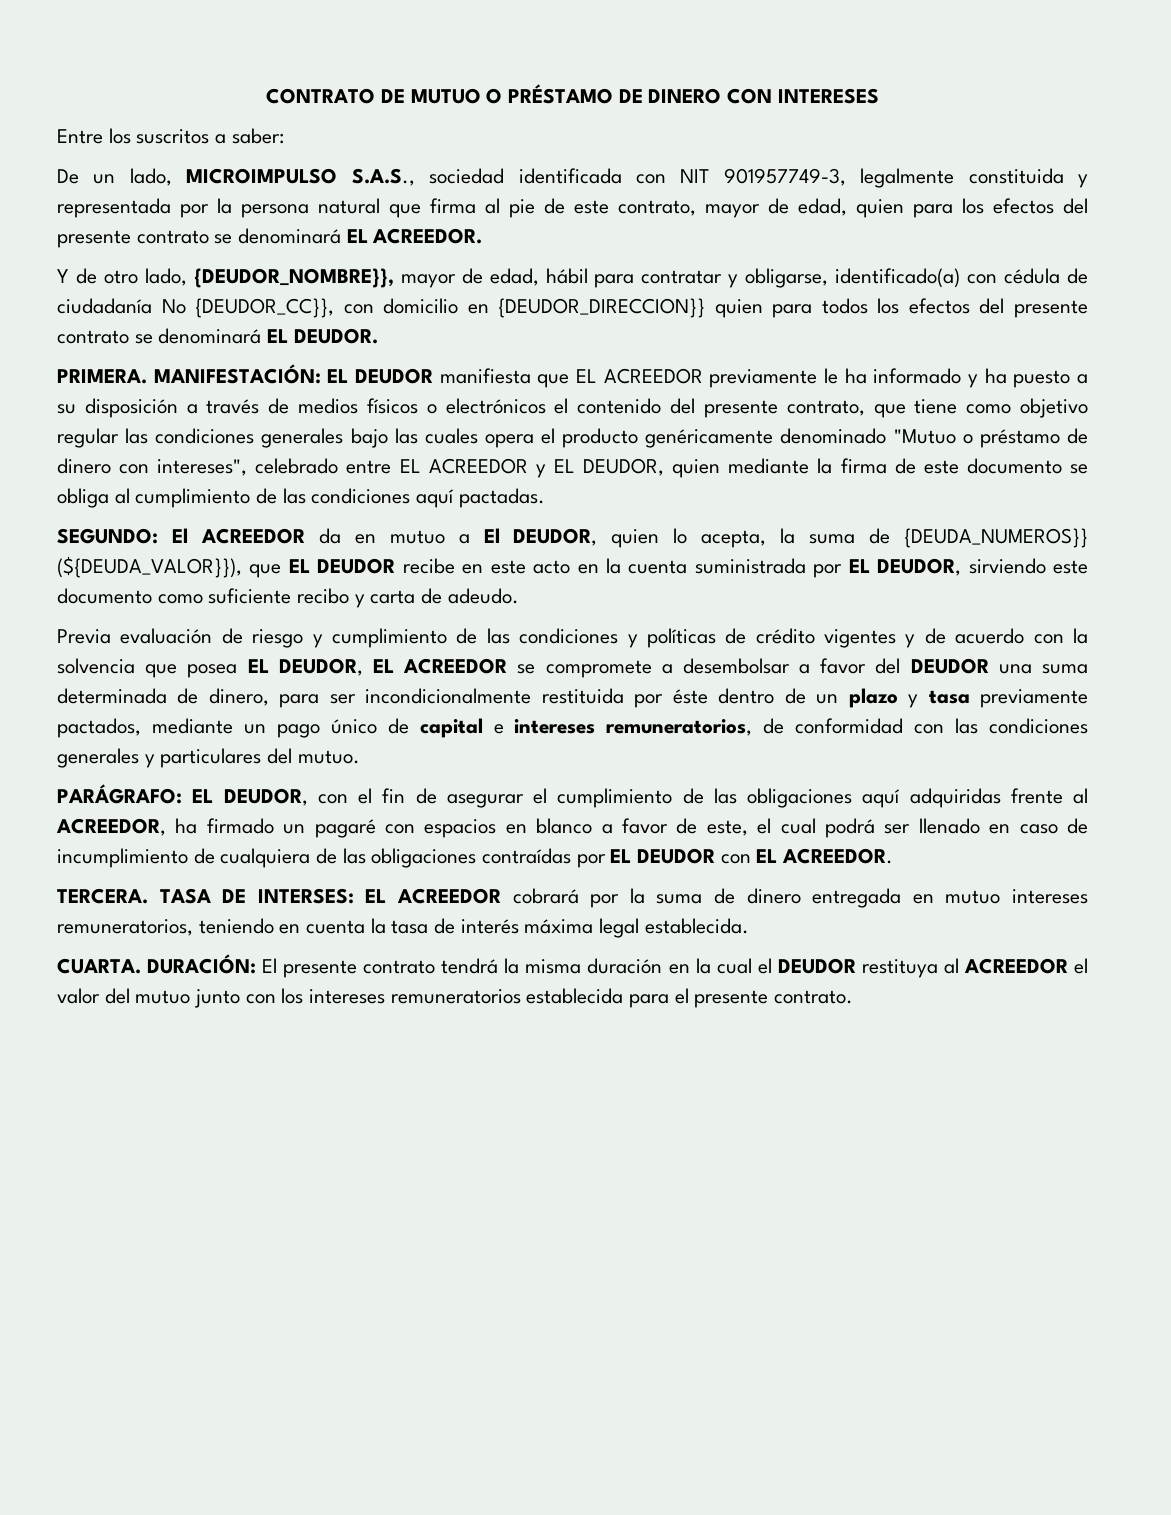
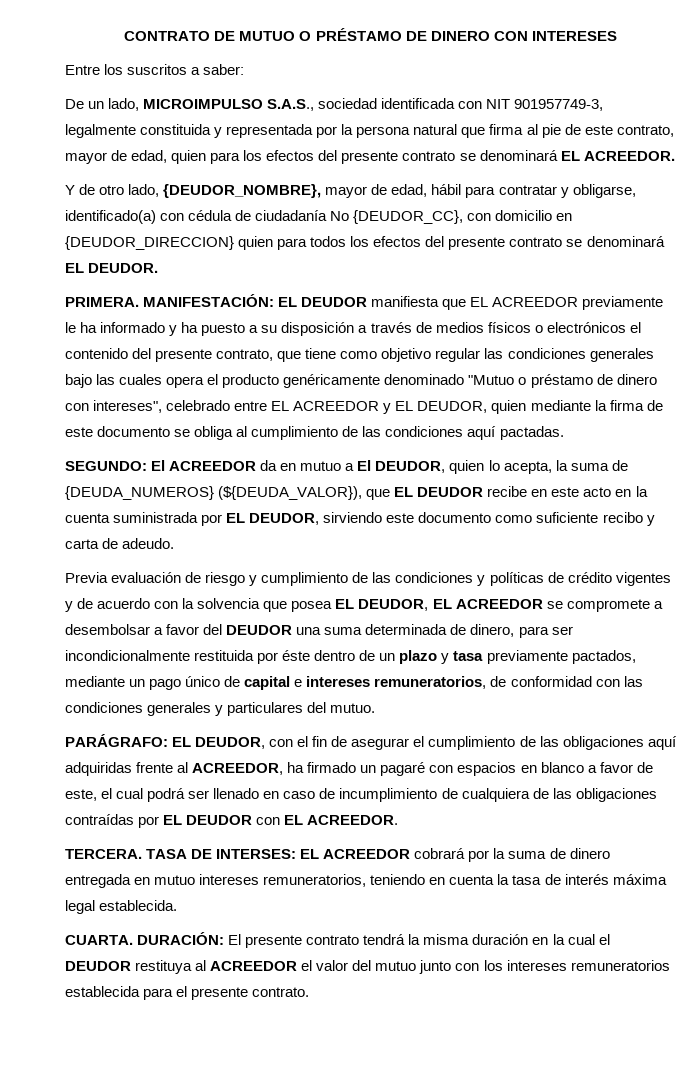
[193,268,394,288] {DEUDOR_NOMBRE}}, -> [163,184,322,198] {DEUDOR_NOMBRE},
[195,298,335,318] {DEUDOR_CC}}, -> [353,210,464,224] {DEUDOR_CC},
[498,298,706,318] {DEUDOR_DIRECCION}} -> [65,236,234,250] {DEUDOR_DIRECCION}
[904,528,1089,548] [57,556,242,578] {DEUDA_NUMEROS}} (${DEUDA_VALOR}}), -> [65,486,363,500] {DEUDA_NUMEROS} (${DEUDA_VALOR}),

